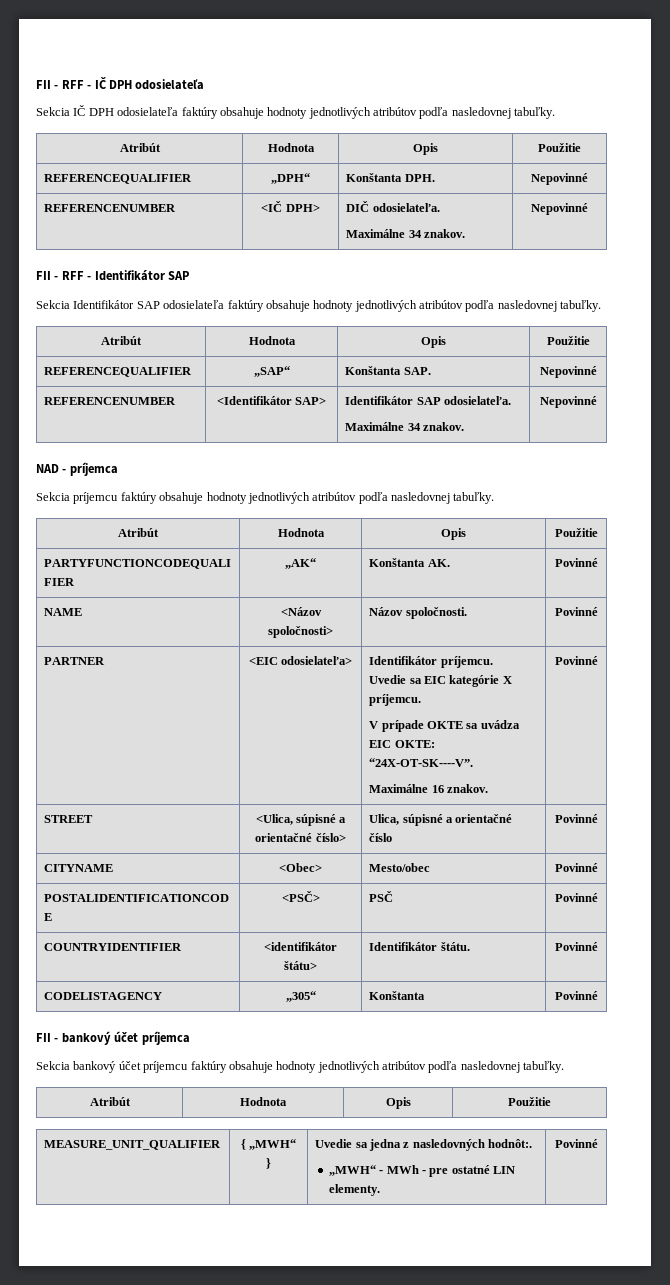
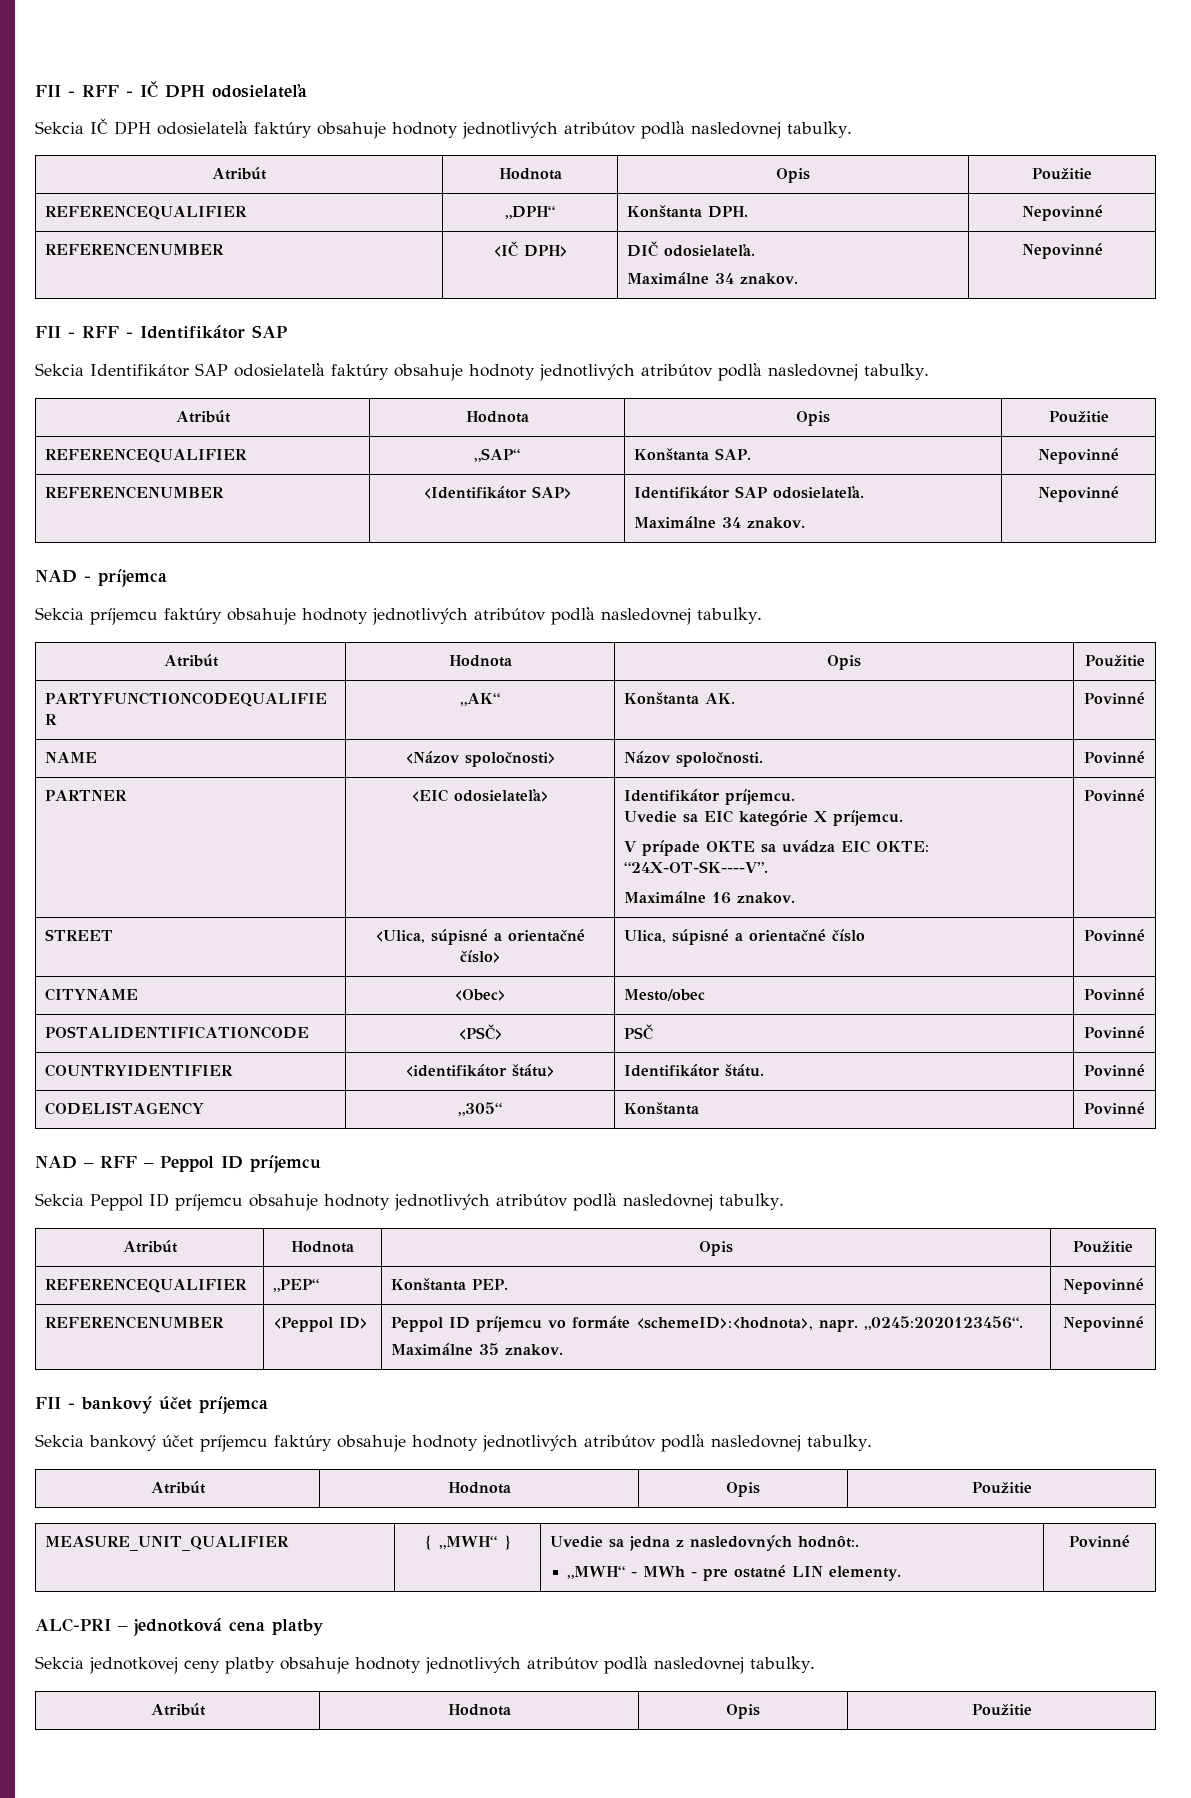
(598, 995) none -> [35,1155,321,1173] [35,1193,784,1211] [122,1240,178,1253] [291,1241,354,1253] [699,1241,734,1256] [1073,1241,1133,1253] [44,1278,247,1293] [272,1279,319,1292] [390,1278,508,1291] [1062,1278,1144,1294] [44,1316,224,1329] [272,1317,368,1332] [390,1316,1023,1332] [390,1343,563,1355] [1062,1316,1144,1332] // NAD – RFF – Peppol ID príjemcu // Sekcia Peppol ID príjemcu obsahuje hodnoty jednotlivých atribútov podľa nasledovnej tabuľky. // Atribút | Hodnota | Opis | Použitie // REFERENCEQUALIFIER | „PEP“ | Konštanta PEP. | Nepovinné // REFERENCENUMBER | <Peppol ID> | Peppol ID príjemcu vo formáte <schemeID>:<hodnota>, napr. „0245:2020123456“. // Maximálne 35 znakov. | Nepovinné
(598, 1143) none -> [35,1618,323,1636] [35,1656,815,1674] [150,1703,206,1716] [447,1704,511,1716] [726,1704,760,1719] [971,1704,1032,1716] // ALC-PRI – jednotková cena platby // Sekcia jednotkovej ceny platby obsahuje hodnoty jednotlivých atribútov podľa nasledovnej tabuľky. // Atribút | Hodnota | Opis | Použitie

